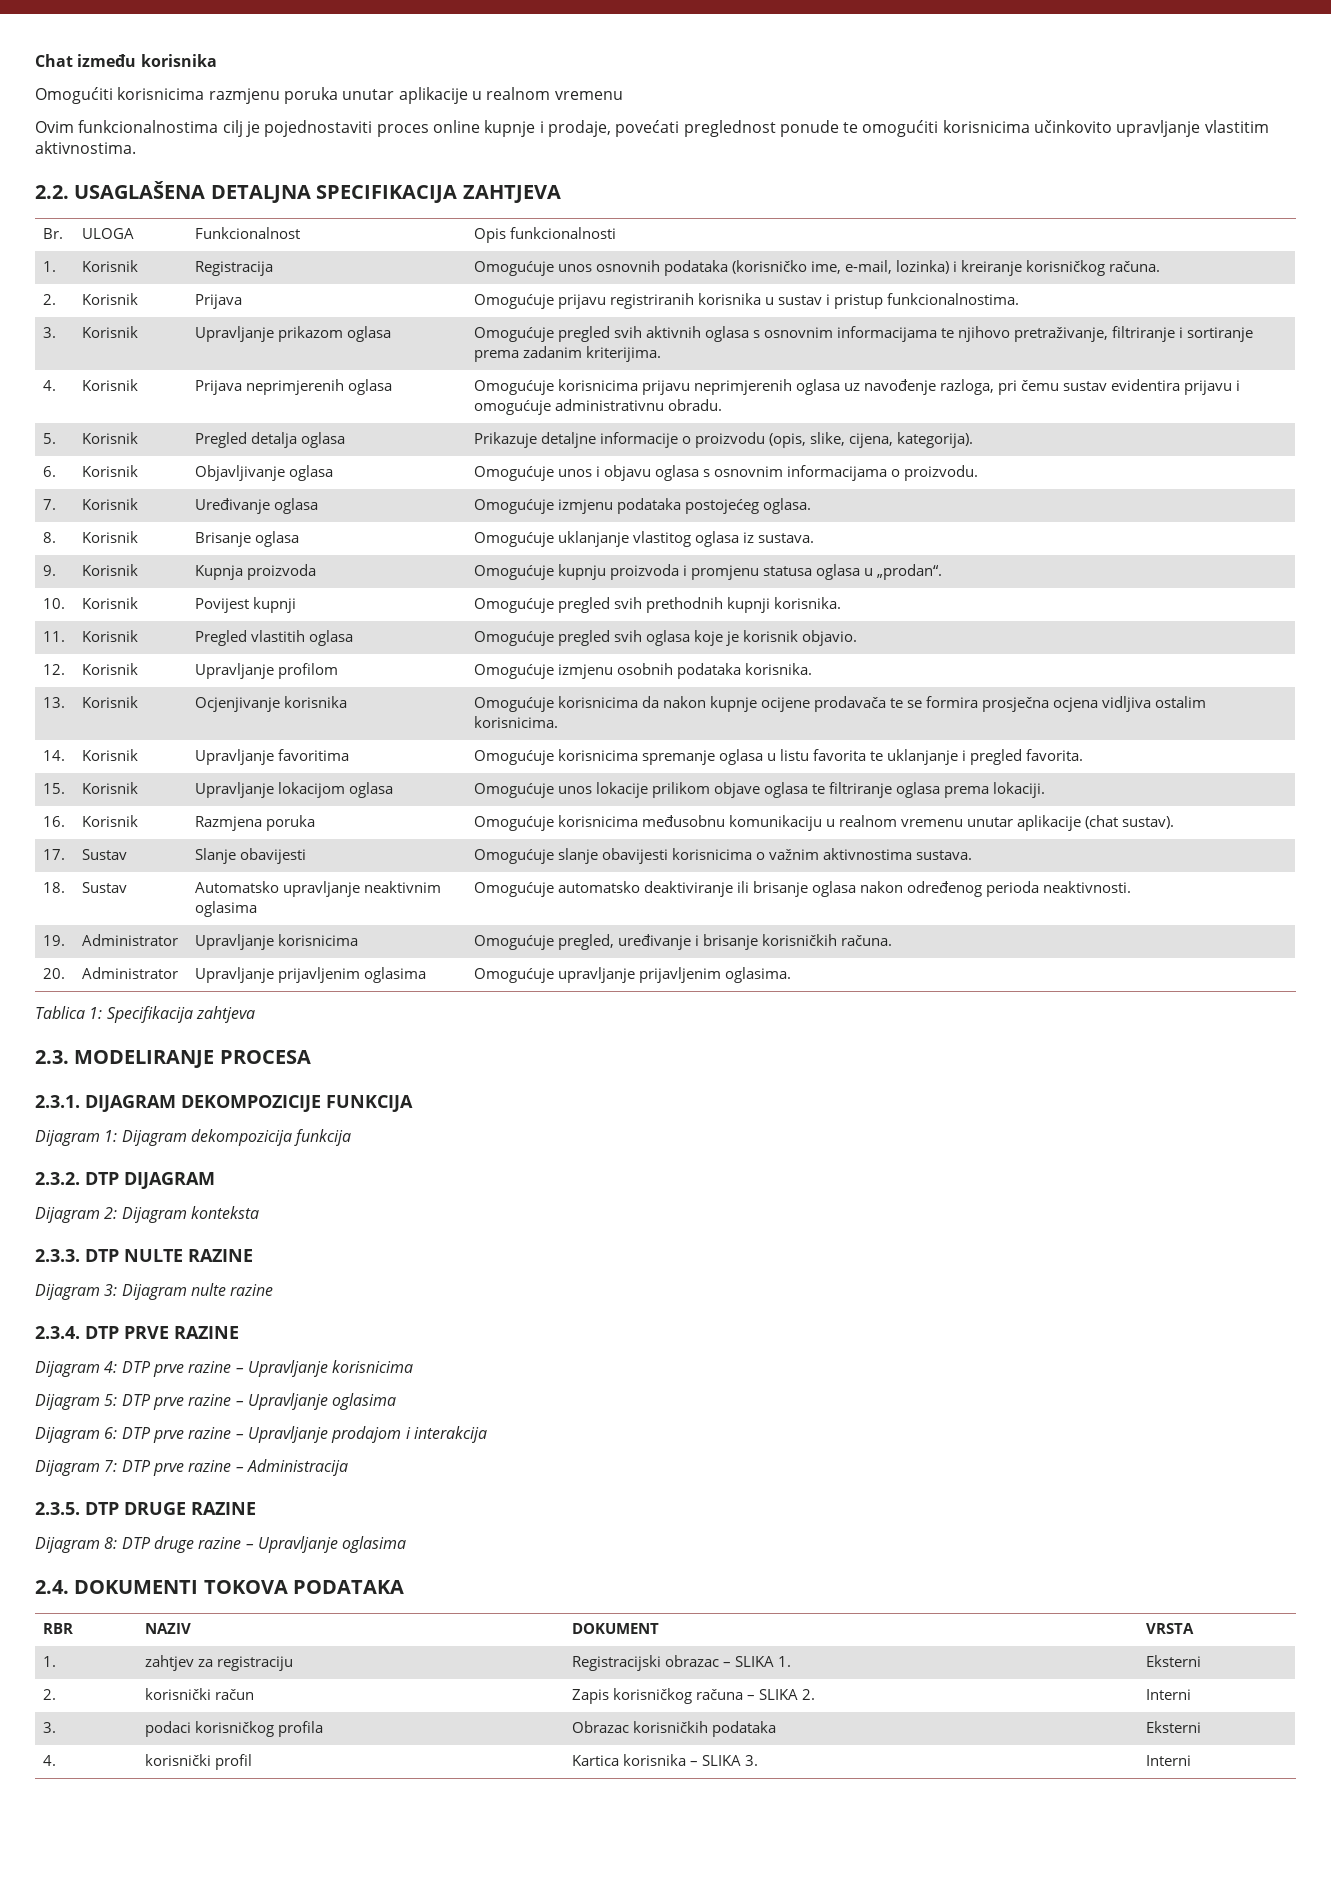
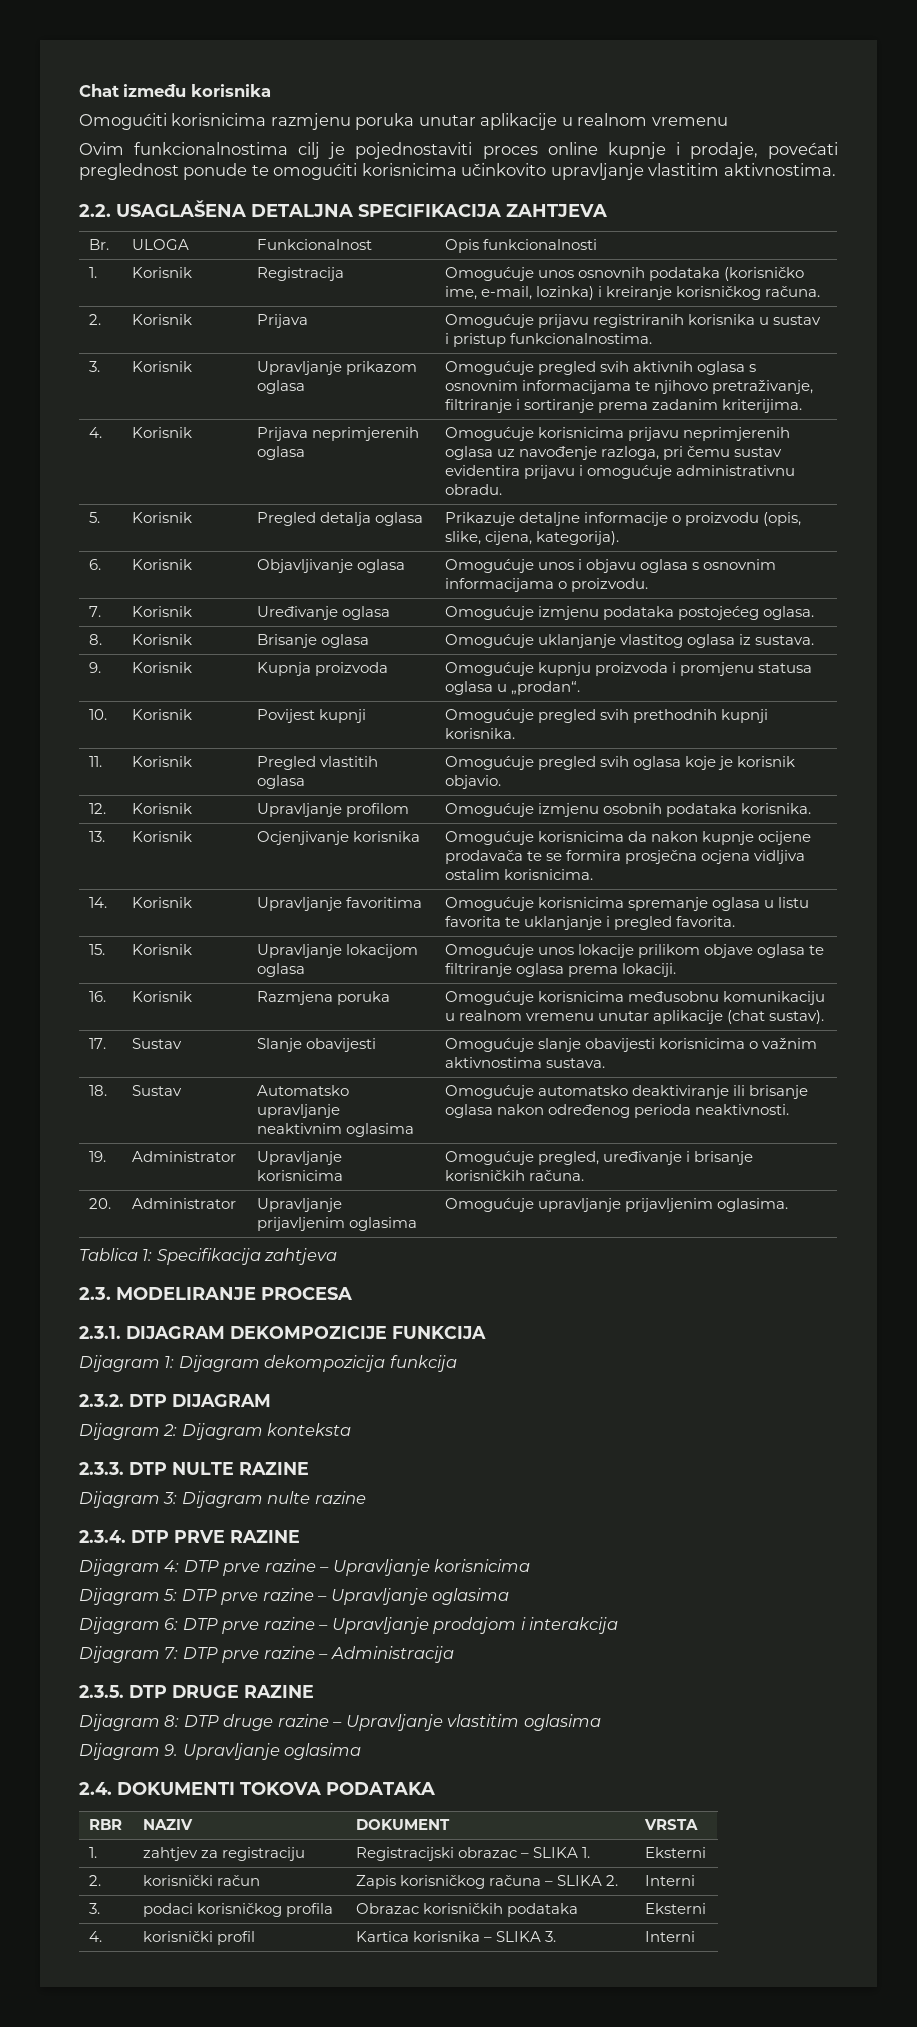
(338, 1544) none -> [447,1714,601,1731] [79,1743,280,1760] vlastitim oglasima // Dijagram 9. Upravljanje

